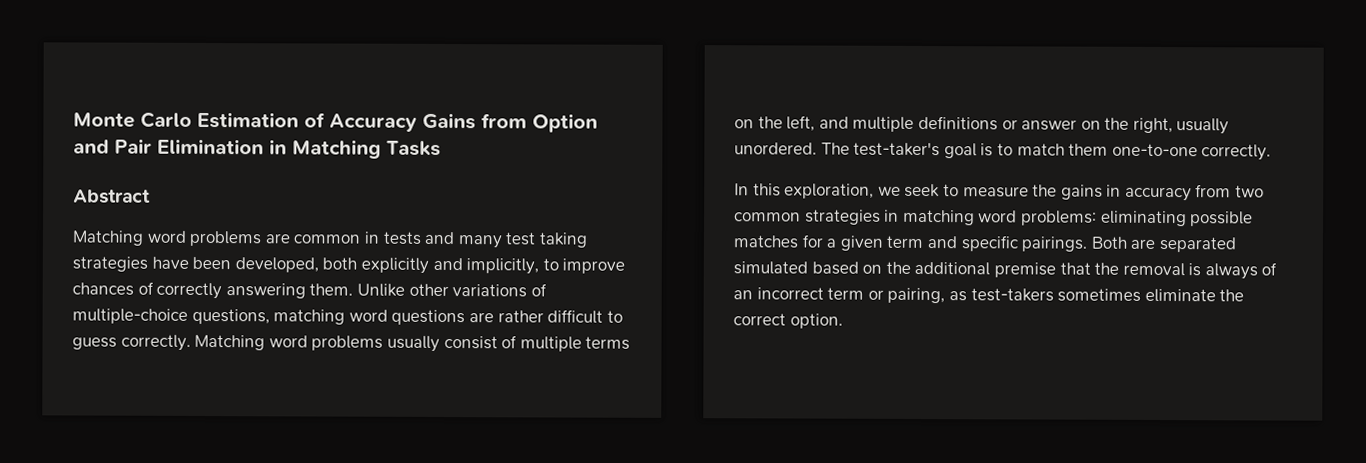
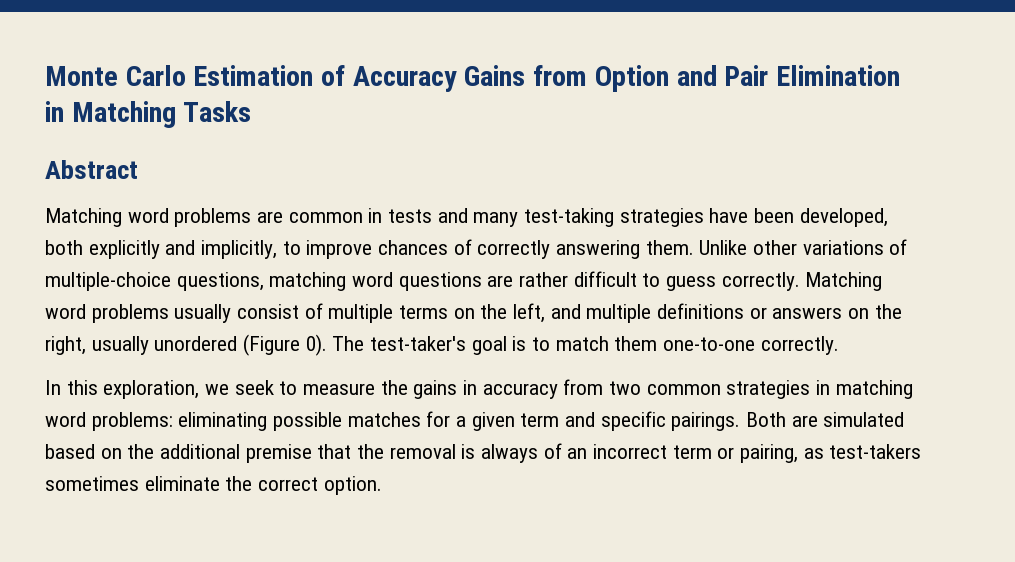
[505,232,587,248] test taking -> [524,208,615,227] test-taking
[1021,119,1078,131] answer -> [772,307,843,319] answers
[734,142,817,155] unordered. -> [154,334,327,356] unordered (Figure 0).
[1158,236,1236,253] separated -> (818, 421) none

